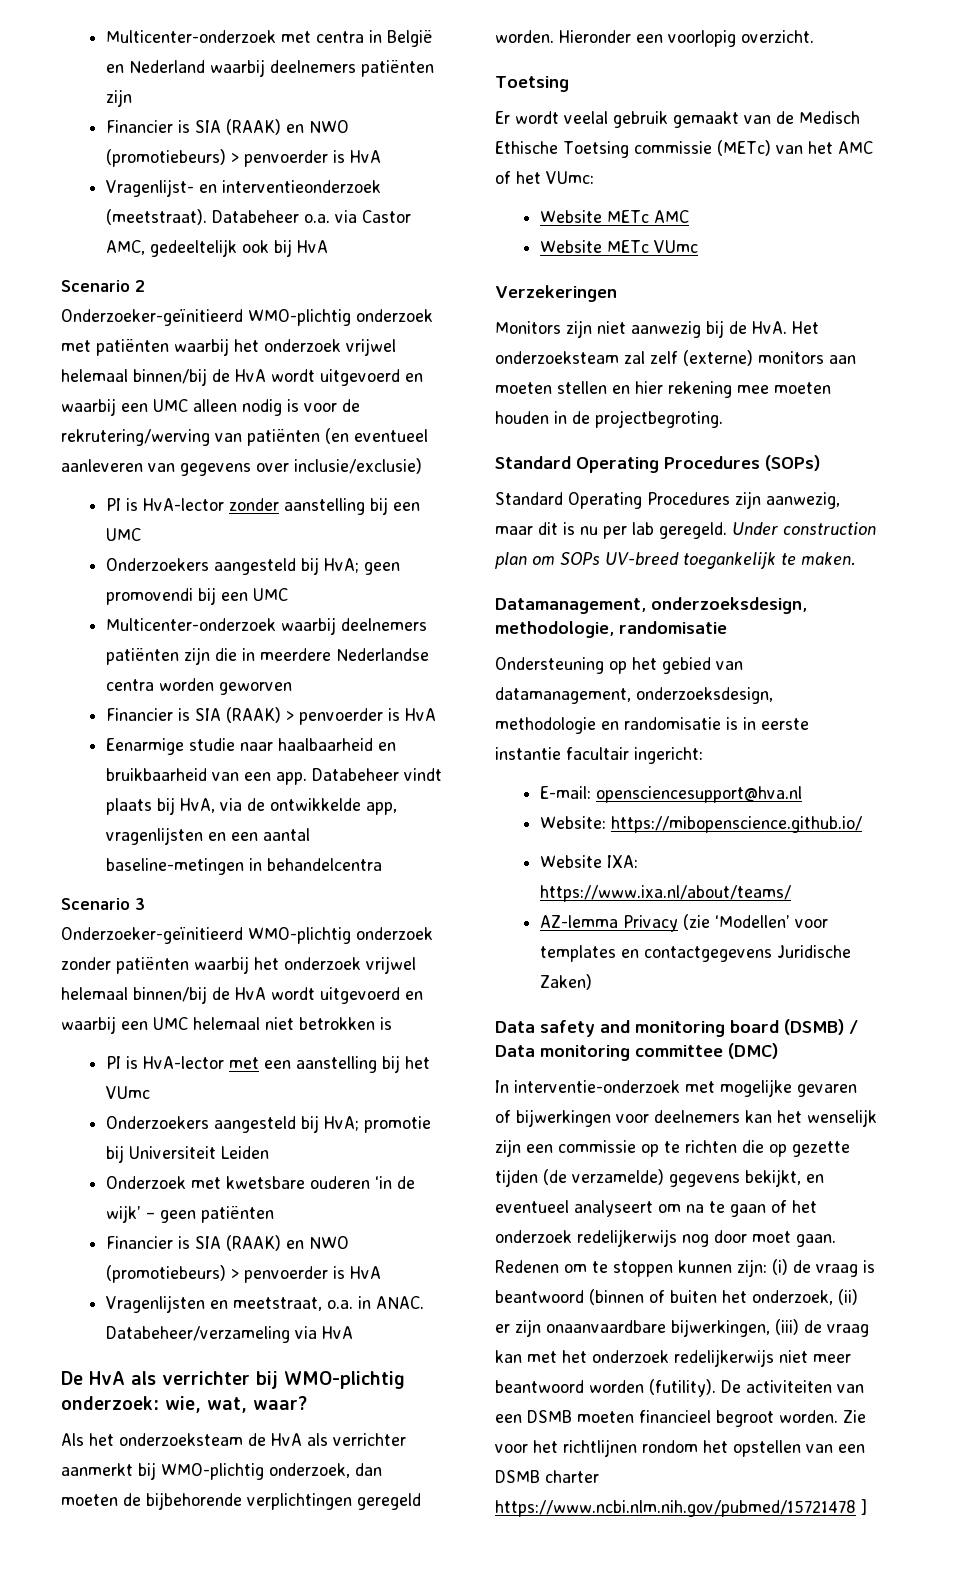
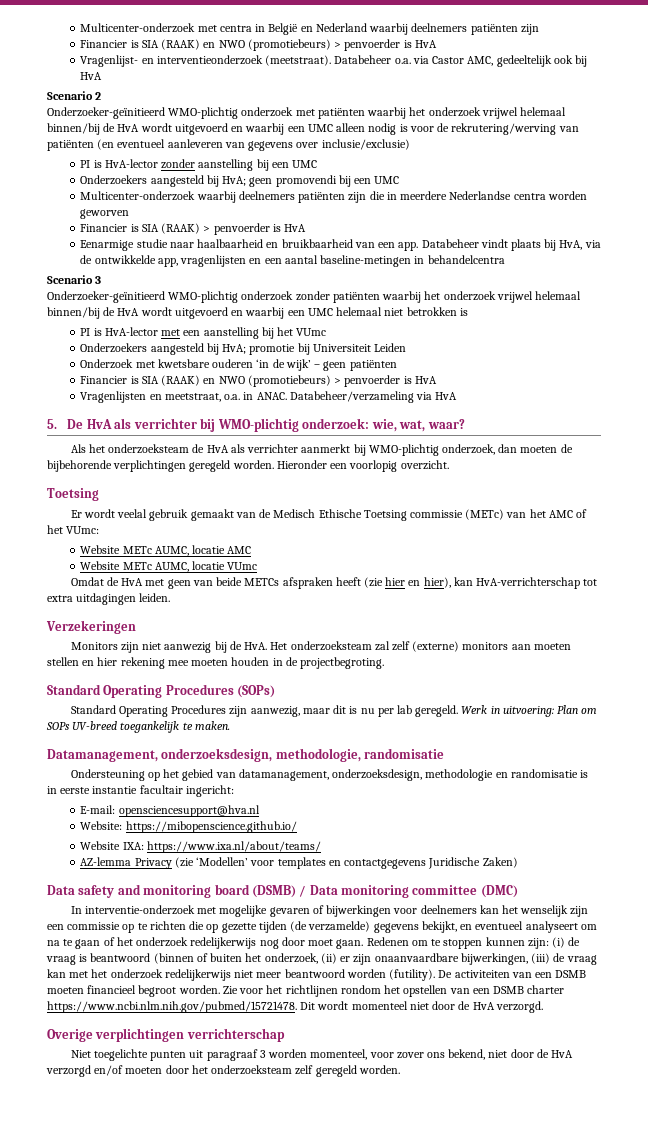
(354, 1332) none -> [47,419,57,429] 5.
(650, 216) none -> [154,545,226,556] AUMC, locatie
[654,240,699,253] VUmc -> [154,561,258,572] [70,577,598,589] [47,593,171,605] AUMC, locatie VUmc // Omdat de HvA met geen van beide METCs afspraken heeft (zie hier en hier), kan HvA-verrichterschap tot extra uitdagingen leiden.
[732,522,876,535] [495,552,527,569] Under construction plan -> [461,705,579,717] Werk in uitvoering: Plan
[495,1499,867,1517] https://www.ncbi.nlm.nih.gov/pubmed/15721478 ] -> [47,1001,543,1013] [47,1028,285,1042] [70,1049,574,1061] [46,1065,400,1077] https://www.ncbi.nlm.nih.gov/pubmed/15721478. Dit wordt momenteel niet door de HvA verzorgd. // Overige verplichtingen verrichterschap // Niet toegelichte punten uit paragraaf 3 worden momenteel, voor zover ons bekend, niet door de HvA verzorgd en/of moeten door het onderzoeksteam zelf geregeld worden.

